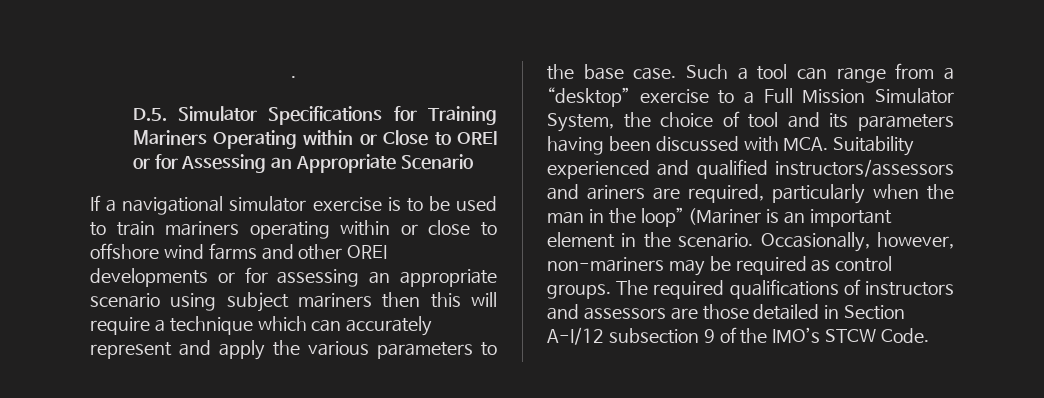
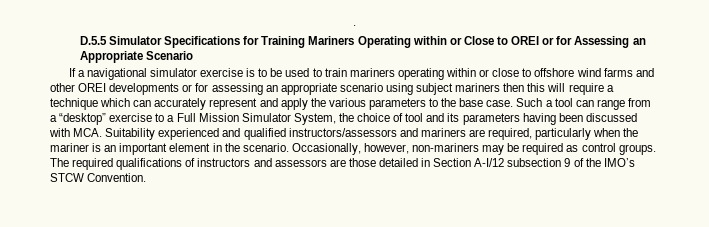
[132,108,167,121] D.5. -> [79,36,107,45] D.5.5
[586,185,645,200] ariners -> [420,128,466,137] mariners
[547,207,762,227] man in the loop” (Mariner -> [50,143,89,152] mariner
[880,328,929,343] Code. -> [87,173,147,182] Convention.

